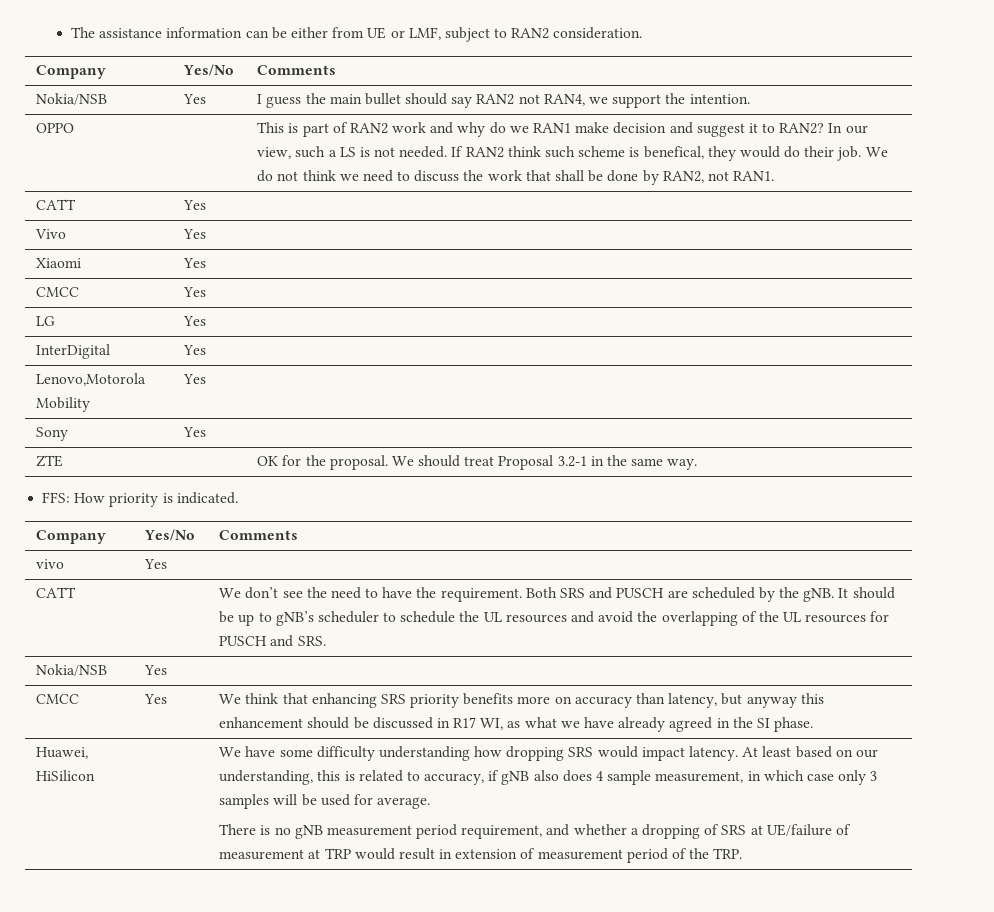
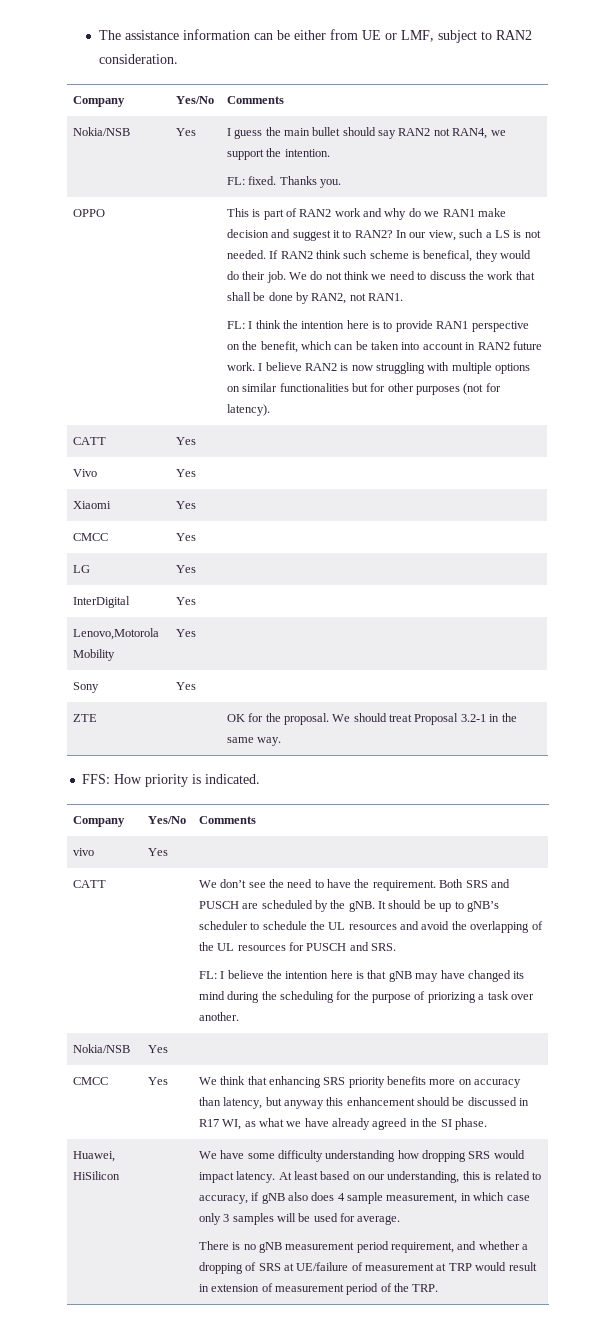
(750, 99) none -> [226,176,341,188] // FL: fixed. Thanks you.
(775, 176) none -> [226,320,529,332] [226,341,542,353] [226,362,531,374] [226,383,501,395] [226,404,270,416] // FL: I think the intention here is to provide RAN1 perspective on the benefit, which can be taken into account in RAN2 future work. I believe RAN2 is now struggling with multiple options on similar functionalities but for other purposes (not for latency).
(326, 641) none -> [198,970,525,982] [198,991,534,1003] [198,1012,239,1021] // FL: I believe the intention here is that gNB may have changed its mind during the scheduling for the purpose of priorizing a task over another.

